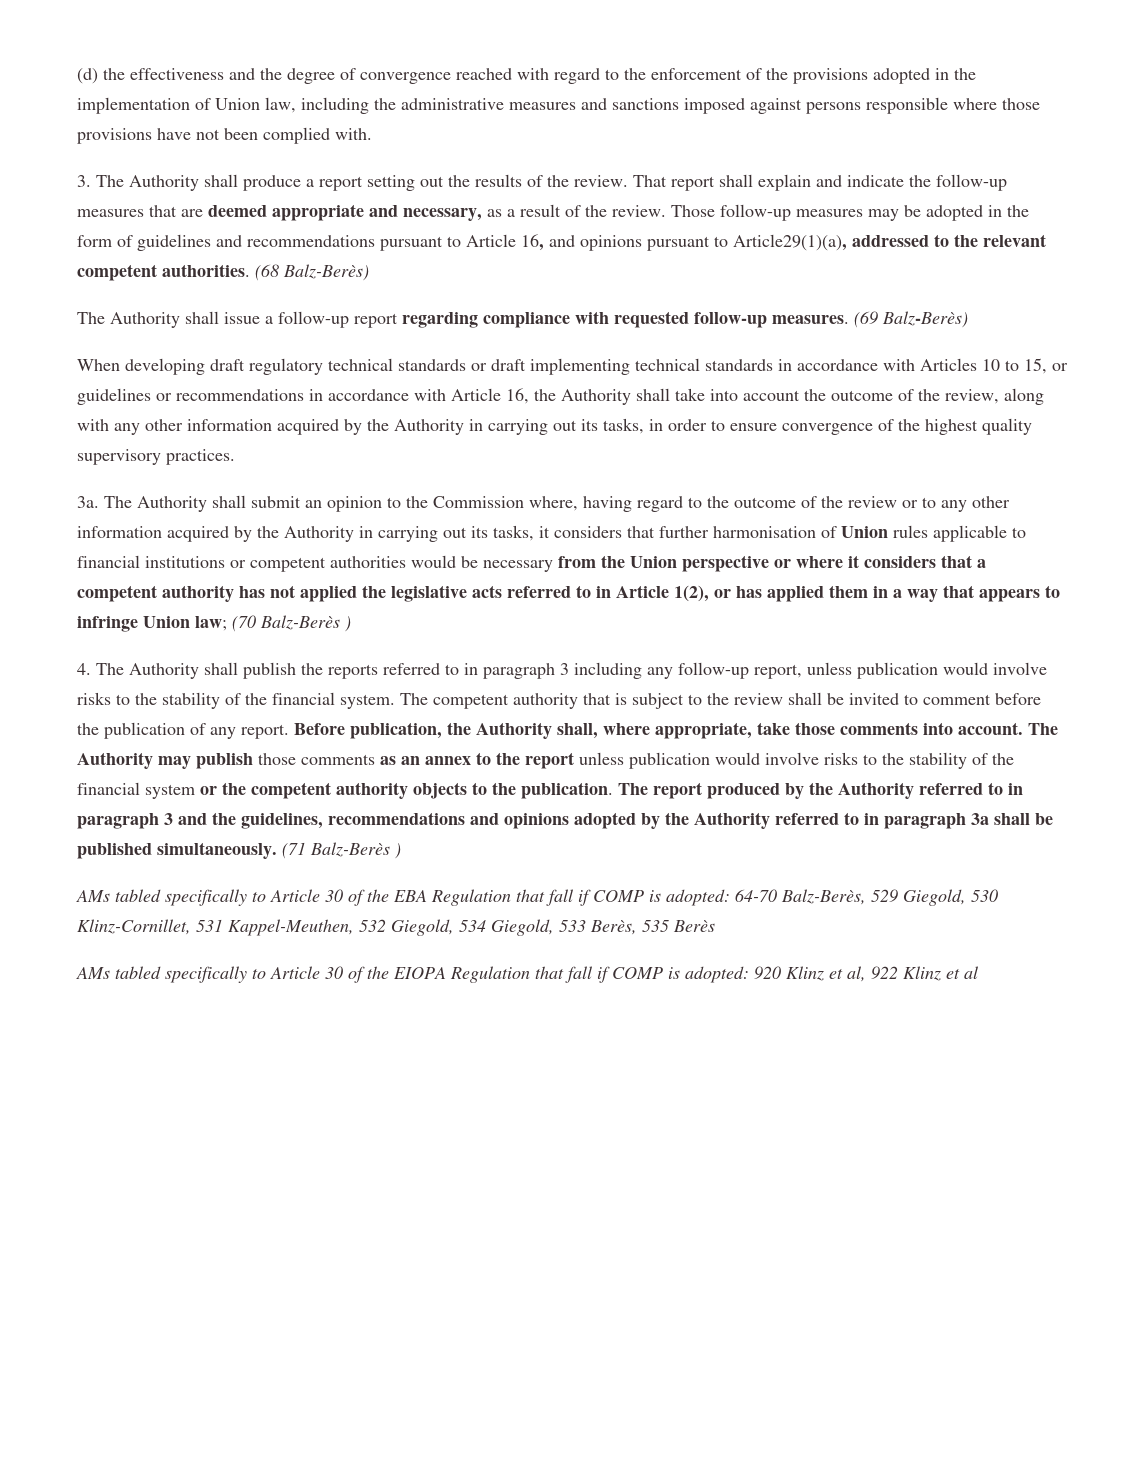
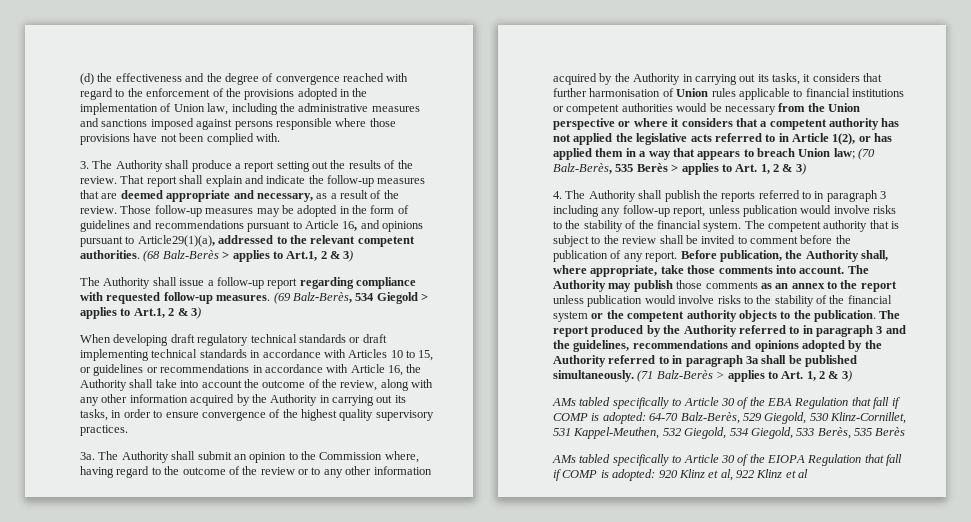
[283,264,369,281] Balz-Berès) -> [162,250,354,262] Balz-Berès > applies to Art.1, 2 & 3)
[882,311,968,328] Balz-Berès) -> [292,292,428,304] [80,307,201,319] Balz-Berès, 534 Giegold > applies to Art.1, 2 & 3)
[77,616,138,632] infringe -> [757,148,795,157] breach
[260,615,351,632] Balz-Berès ) -> [553,163,806,175] Balz-Berès, 535 Berès > applies to Art. 1, 2 & 3)
[395,843,401,859] ) -> [716,370,852,382] > applies to Art. 1, 2 & 3)

